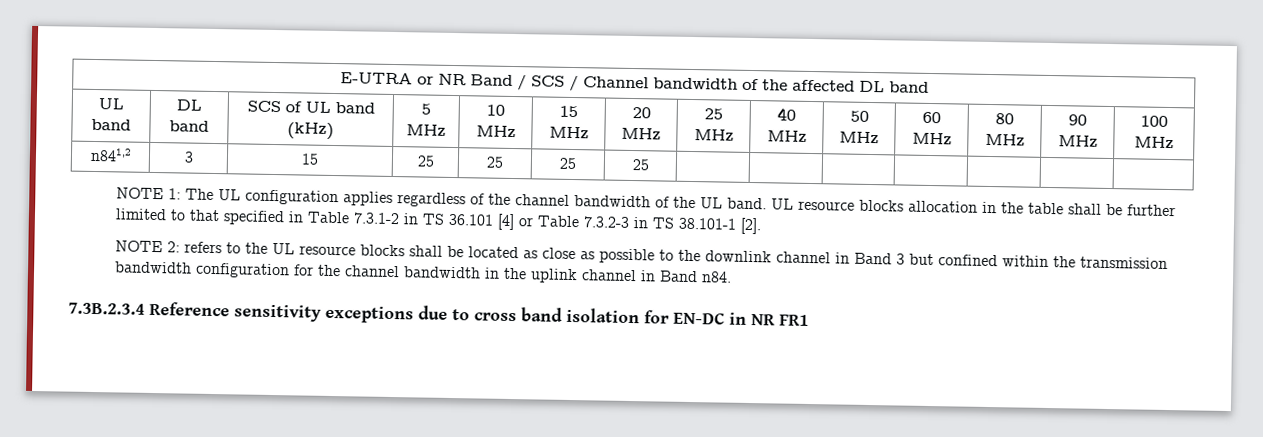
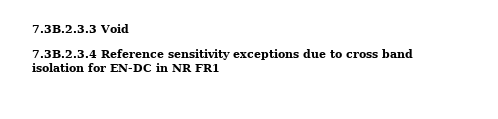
[339,72,929,93] [98,98,124,110] [91,118,131,131] [176,99,202,111] [169,120,209,132] [246,100,375,114] [287,122,334,140] [421,103,431,115] [406,124,446,137] [486,104,505,116] [475,125,516,139] [559,105,578,118] [548,126,589,140] [631,106,651,119] [621,127,661,141] [704,108,723,120] [693,129,734,142] [777,107,796,121] [766,130,807,143] [849,110,869,122] [839,131,879,145] [922,111,941,124] [911,132,952,146] [995,113,1014,125] [984,133,1025,147] [1068,114,1087,126] [1057,135,1098,148] [1140,115,1168,127] [1134,136,1174,150] [89,147,132,162] [183,151,194,163] [301,153,319,165] [416,155,435,167] [486,156,504,168] [559,157,577,170] [631,158,649,171] [116,187,1177,217] [115,208,763,235] [115,240,1169,269] [115,261,733,284] E-UTRA or NR Band / SCS / Channel bandwidth of the affected DL band // UL band | DL band | SCS of UL band (kHz) | 5 MHz | 10 MHz | 15 MHz | 20 MHz | 25 MHz | 40 MHz | 50 MHz | 60 MHz | 80 MHz | 90 MHz | 100 MHz // n841,2 | 3 | 15 | 25 | 25 | 25 | 25 | | | | | | | // NOTE 1: The UL configuration applies regardless of the channel bandwidth of the UL band. UL resource blocks allocation in the table shall be further limited to that specified in Table 7.3.1-2 in TS 36.101 [4] or Table 7.3.2-3 in TS 38.101-1 [2]. // NOTE 2: refers to the UL resource blocks shall be located as close as possible to the downlink channel in Band 3 but confined within the transmission bandwidth configuration for the channel bandwidth in the uplink channel in Band n84. -> [32,24,129,33] 7.3B.2.3.3 Void

